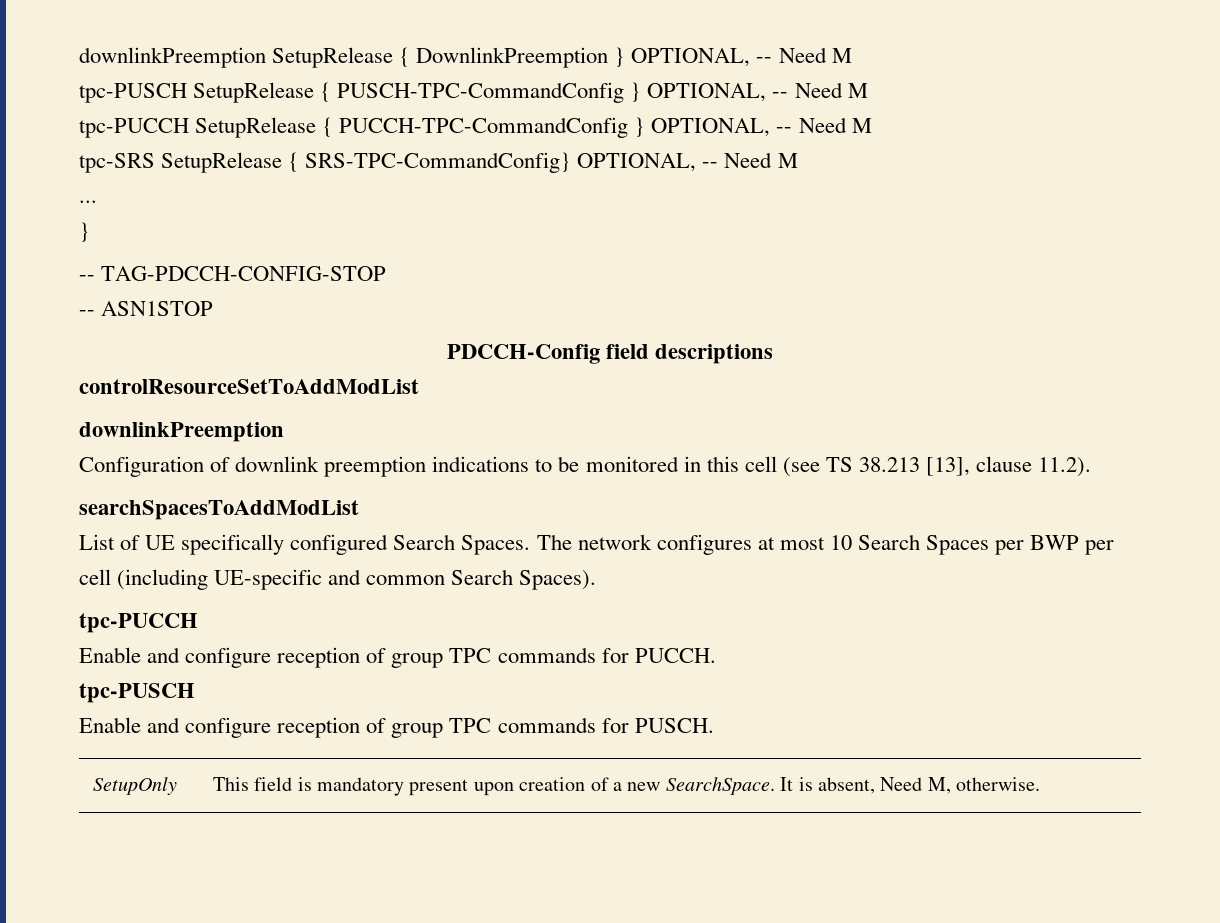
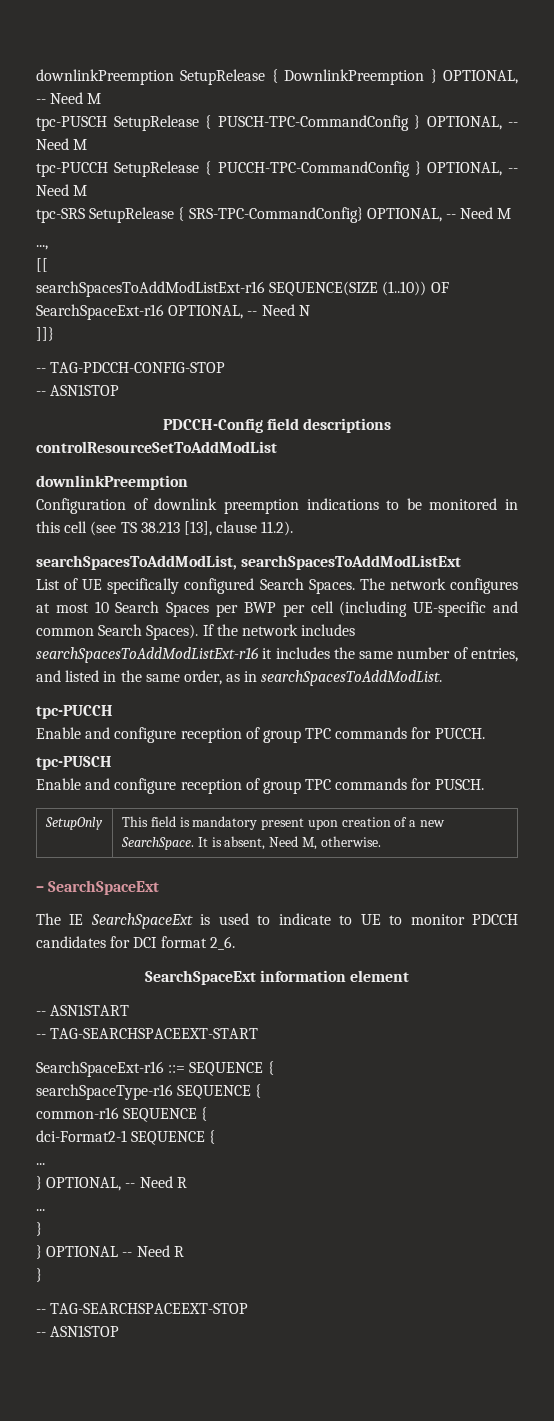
[79,200,97,203] [79,222,90,242] ... // } -> [36,245,48,250] [36,258,48,272] [36,281,449,297] [36,304,310,320] [36,327,54,341] ..., // [[ // searchSpacesToAddModListExt-r16 SEQUENCE(SIZE (1..10)) OF SearchSpaceExt-r16 OPTIONAL, -- Need N // ]]}
[79,500,359,520] searchSpacesToAddModList -> [36,555,462,570] searchSpacesToAddModList, searchSpacesToAddModListExt
(597, 580) none -> [202,624,356,636] [36,647,518,663] [36,670,443,686] If the network includes searchSpacesToAddModListExt-r16 it includes the same number of entries, and listed in the same order, as in searchSpacesToAddModList.
(1041, 784) none -> [36,880,160,895] [36,913,518,929] [36,936,235,950] [144,970,410,985] [36,1004,130,1016] [36,1028,259,1039] [36,1061,274,1077] [36,1084,262,1100] [36,1107,208,1122] [36,1130,216,1145] [36,1163,45,1165] [36,1176,187,1191] [36,1209,45,1211] [36,1222,42,1236] [36,1245,184,1259] [36,1268,42,1282] [36,1303,249,1314] [36,1325,120,1337] // – SearchSpaceExt // The IE SearchSpaceExt is used to indicate to UE to monitor PDCCH candidates for DCI format 2_6. // SearchSpaceExt information element // -- ASN1START // -- TAG-SEARCHSPACEEXT-START // SearchSpaceExt-r16 ::= SEQUENCE { // searchSpaceType-r16 SEQUENCE { // common-r16 SEQUENCE { // dci-Format2-1 SEQUENCE { // ... // } OPTIONAL, -- Need R // ... // } // } OPTIONAL -- Need R // } // -- TAG-SEARCHSPACEEXT-STOP // -- ASN1STOP

